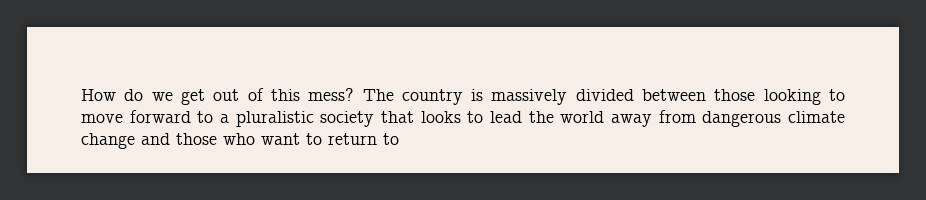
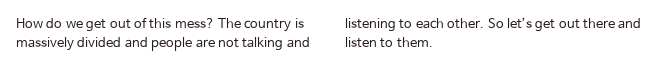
[642,89,845,105] [81,110,845,127] [81,133,399,149] between those looking to move forward to a pluralistic society that looks to lead the world away from dangerous climate change and those who want to return to -> [124,37,310,51] [345,17,642,32] [345,37,433,48] and people are not talking and listening to each other. So let’s get out there and listen to them.

